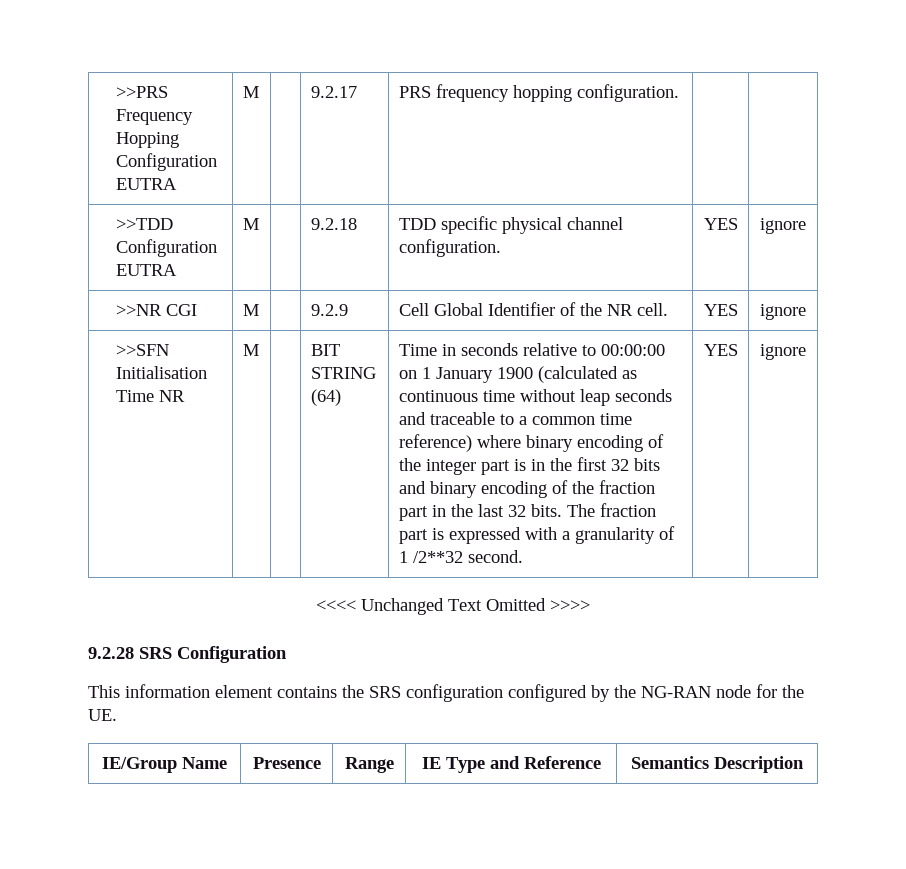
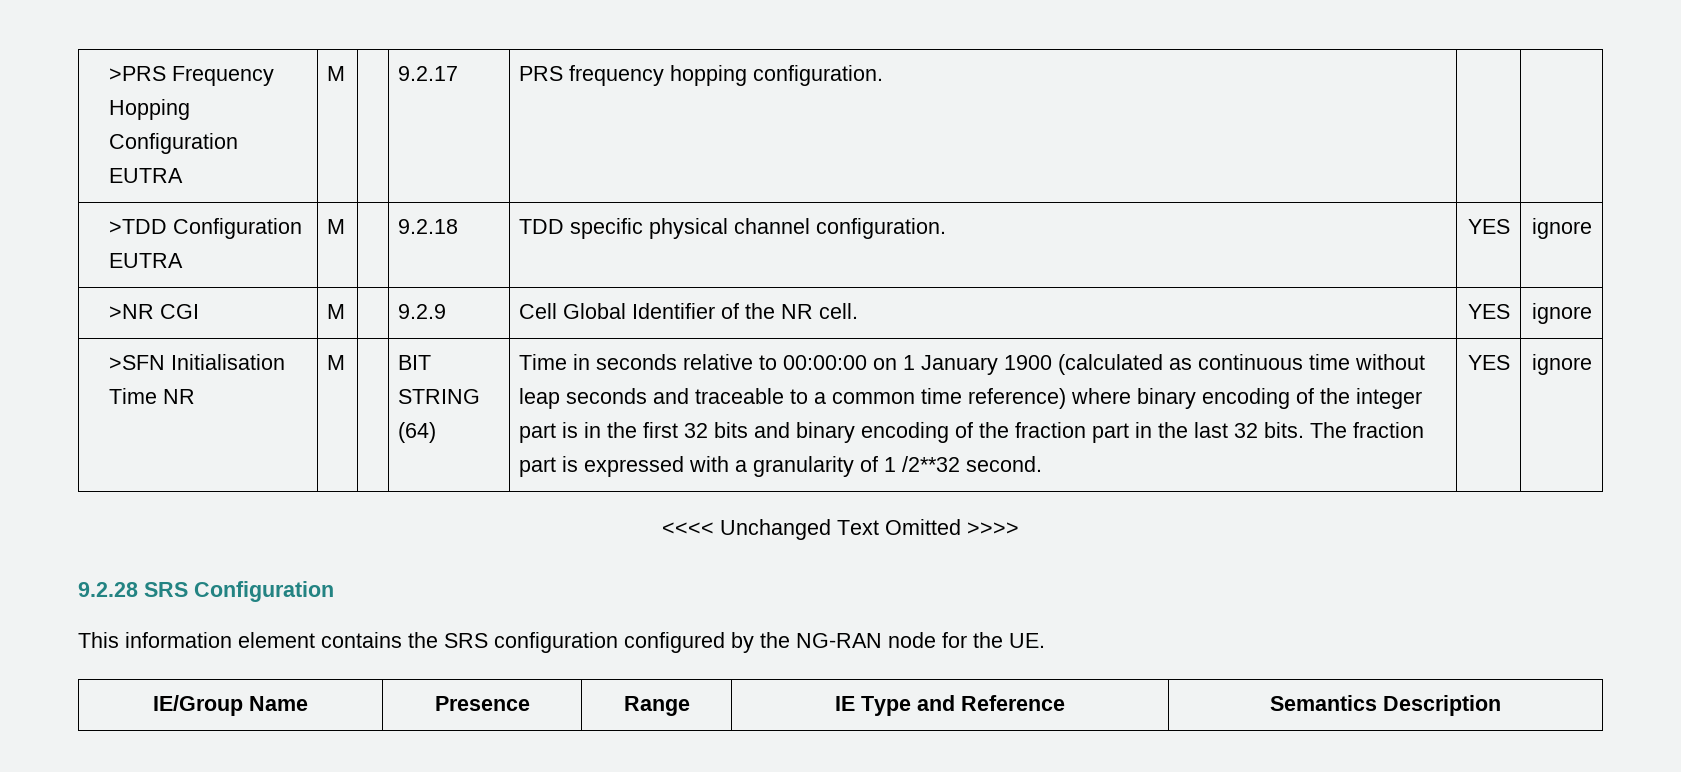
[116,86,169,98] >>PRS -> [109,66,167,81] >PRS
[116,218,174,230] >>TDD -> [109,219,168,234] >TDD
[116,304,163,316] >>NR -> [109,304,155,319] >NR
[116,344,170,356] >>SFN -> [109,355,166,370] >SFN

